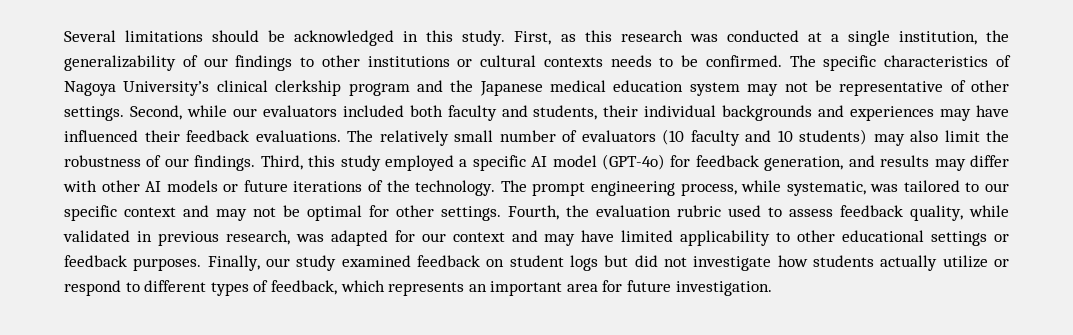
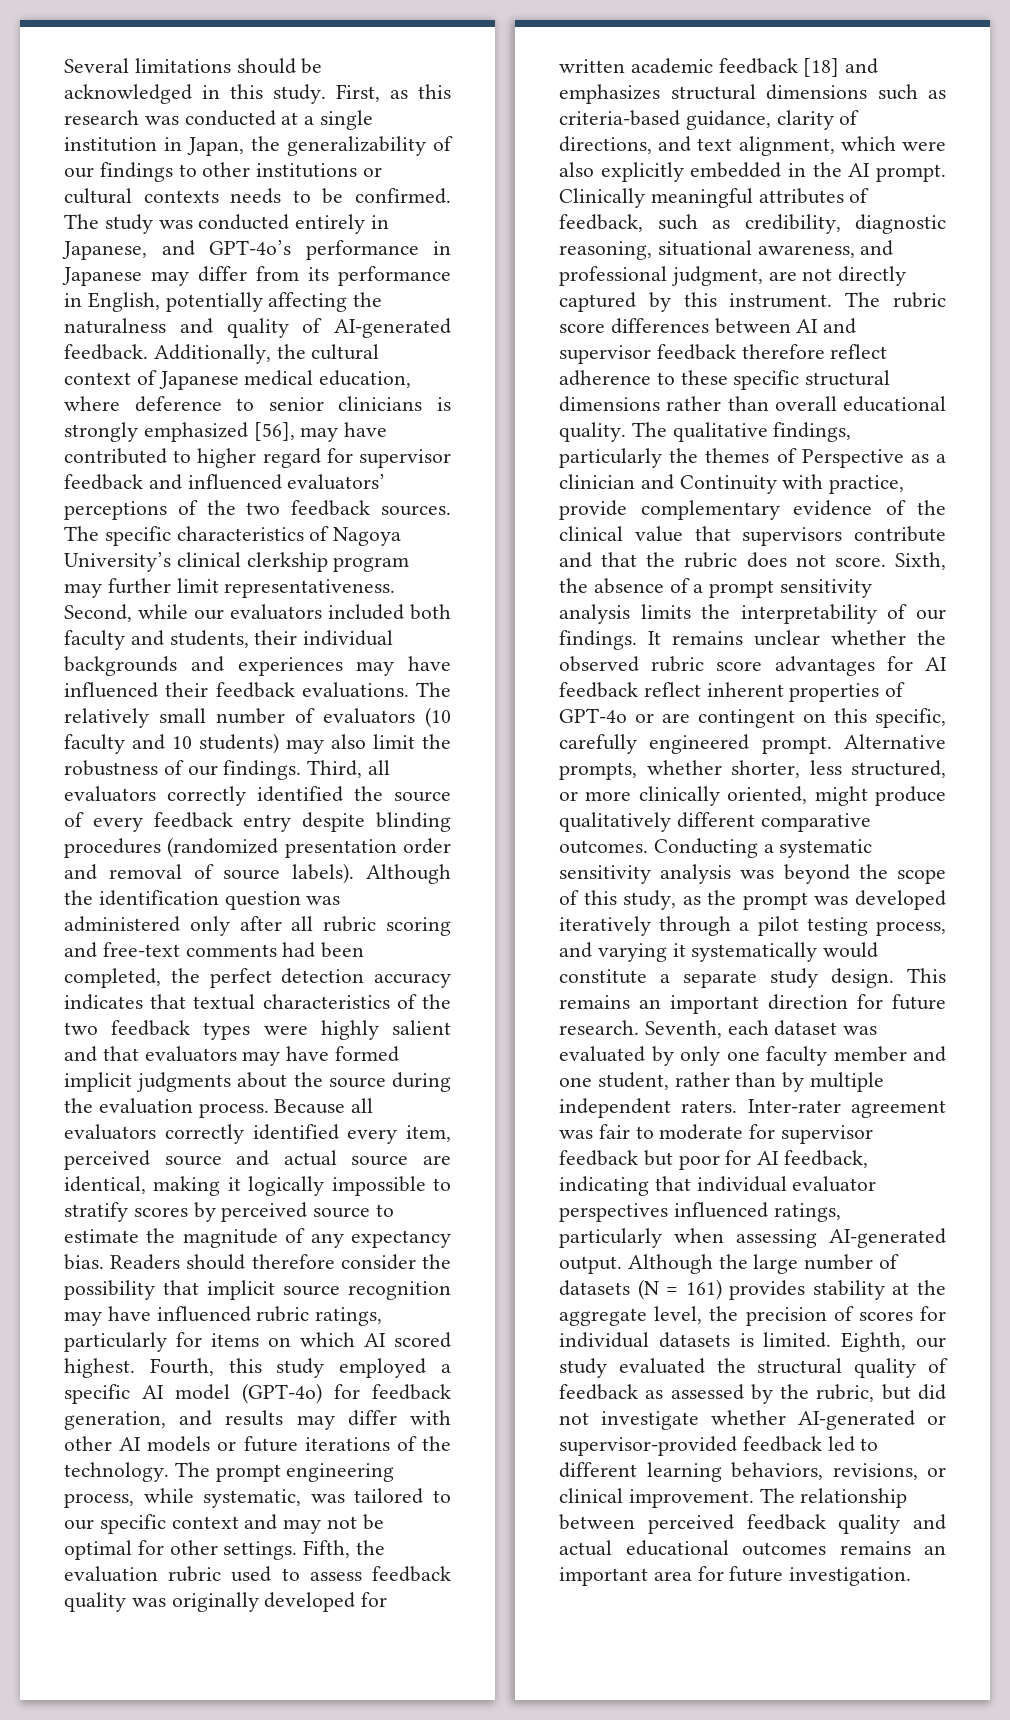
[898,31,977,45] institution, -> [64,137,244,156] institution in Japan,
(816, 61) none -> [104,214,390,234] [62,240,451,260] [62,266,451,286] [64,292,383,312] [64,318,451,338] [64,344,380,364] [64,370,412,390] [64,396,451,412] [64,422,388,442] [64,448,451,468] [64,474,386,490] [64,500,451,520] [64,526,99,541] study was conducted entirely in Japanese, and GPT-4o’s performance in Japanese may differ from its performance in English, potentially affecting the naturalness and quality of AI-generated feedback. Additionally, the cultural context of Japanese medical education, where deference to senior clinicians is strongly emphasized [56], may have contributed to higher regard for supervisor feedback and influenced evaluators’ perceptions of the two feedback sources. The
[416,80,1009,96] [64,106,124,121] and the Japanese medical education system may not be representative of other settings. -> [64,578,396,598] may further limit representativeness.
(303, 162) none -> [368,760,391,775] [64,786,451,806] [64,812,451,832] [64,837,451,858] [64,863,451,884] [64,890,341,910] [64,916,452,936] [64,942,365,958] [64,968,451,988] [64,994,451,1010] [64,1020,451,1040] [64,1046,400,1066] [64,1072,451,1092] [64,1098,374,1118] [64,1124,451,1144] [64,1150,452,1170] [64,1176,451,1196] [64,1202,395,1222] [64,1228,451,1248] [64,1254,451,1270] [64,1280,451,1300] [64,1306,383,1326] [64,1332,451,1352] [64,1358,214,1378] all evaluators correctly identified the source of every feedback entry despite blinding procedures (randomized presentation order and removal of source labels). Although the identification question was administered only after all rubric scoring and free-text comments had been completed, the perfect detection accuracy indicates that textual characteristics of the two feedback types were highly salient and that evaluators may have formed implicit judgments about the source during the evaluation process. Because all evaluators correctly identified every item, perceived source and actual source are identical, making it logically impossible to stratify scores by perceived source to estimate the magnitude of any expectancy bias. Readers should therefore consider the possibility that implicit source recognition may have influenced rubric ratings, particularly for items on which AI scored highest. Fourth,
[508,205,559,220] Fourth, -> [303,1540,351,1558] Fifth,
[910,205,1009,221] [63,230,1010,246] [64,255,1010,271] [64,280,465,296] quality, while validated in previous research, was adapted for our context and may have limited applicability to other educational settings or feedback purposes. Finally, our study examined feedback on student logs but did not investigate how students actually utilize or respond to different types of feedback, which represents -> [64,1592,388,1612] [559,58,879,77] [559,84,946,104] [559,110,860,130] [559,136,946,156] [559,162,946,182] [559,188,870,208] [559,214,946,234] [559,240,894,260] [559,266,907,286] [559,292,946,312] [559,318,857,334] [559,344,888,364] [559,370,891,390] [559,396,946,412] [559,422,852,442] [559,448,946,468] [559,474,905,494] [559,500,946,520] [559,526,946,546] [559,552,946,570] [559,578,873,598] [559,604,946,624] [559,630,946,650] [559,656,947,676] [559,682,906,702] [559,708,946,728] [559,734,946,754] [559,760,946,780] [559,786,946,806] [559,812,871,832] [559,838,873,858] [559,864,946,884] [559,890,946,910] [559,916,946,936] [559,942,879,962] [559,968,946,988] [559,994,946,1014] [559,1020,878,1038] [559,1046,946,1066] [559,1072,885,1092] [559,1098,946,1118] [559,1124,874,1144] [559,1150,869,1170] [559,1176,877,1196] [559,1202,841,1222] [559,1228,946,1248] [559,1254,900,1274] [559,1279,946,1300] [559,1306,946,1326] [559,1332,946,1352] [559,1358,948,1378] [559,1384,946,1404] [559,1410,946,1430] [559,1436,879,1456] [559,1462,946,1482] [559,1488,908,1508] [559,1514,946,1534] [559,1540,911,1556] quality was originally developed for written academic feedback [18] and emphasizes structural dimensions such as criteria-based guidance, clarity of directions, and text alignment, which were also explicitly embedded in the AI prompt. Clinically meaningful attributes of feedback, such as credibility, diagnostic reasoning, situational awareness, and professional judgment, are not directly captured by this instrument. The rubric score differences between AI and supervisor feedback therefore reflect adherence to these specific structural dimensions rather than overall educational quality. The qualitative findings, particularly the themes of Perspective as a clinician and Continuity with practice, provide complementary evidence of the clinical value that supervisors contribute and that the rubric does not score. Sixth, the absence of a prompt sensitivity analysis limits the interpretability of our findings. It remains unclear whether the observed rubric score advantages for AI feedback reflect inherent properties of GPT-4o or are contingent on this specific, carefully engineered prompt. Alternative prompts, whether shorter, less structured, or more clinically oriented, might produce qualitatively different comparative outcomes. Conducting a systematic sensitivity analysis was beyond the scope of this study, as the prompt was developed iteratively through a pilot testing process, and varying it systematically would constitute a separate study design. This remains an important direction for future research. Seventh, each dataset was evaluated by only one faculty member and one student, rather than by multiple independent raters. Inter-rater agreement was fair to moderate for supervisor feedback but poor for AI feedback, indicating that individual evaluator perspectives influenced ratings, particularly when assessing AI-generated output. Although the large number of datasets (N = 161) provides stability at the aggregate level, the precision of scores for individual datasets is limited. Eighth, our study evaluated the structural quality of feedback as assessed by the rubric, but did not investigate whether AI-generated or supervisor-provided feedback led to different learning behaviors, revisions, or clinical improvement. The relationship between perceived feedback quality and actual educational outcomes remains

